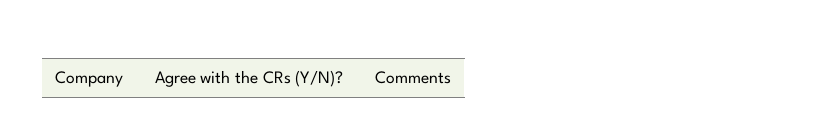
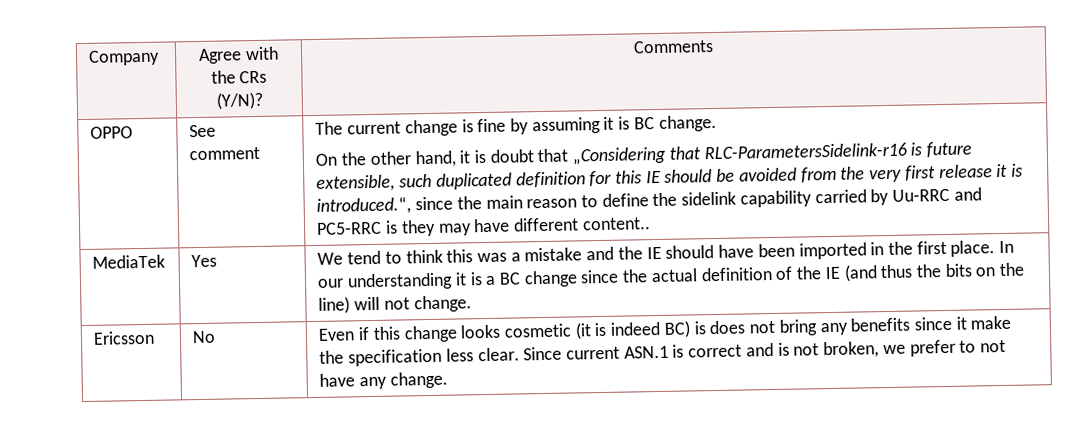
(451, 77) none -> [90,126,134,139] [189,124,217,138] [189,146,261,161] [315,114,717,137] [315,141,973,168] [316,163,1023,192] [316,187,982,215] [316,217,651,237] [92,254,166,269] [191,254,218,268] [317,240,1015,265] [317,262,1026,291] [318,295,472,314] [93,330,156,345] [192,330,217,344] [318,315,1012,343] [319,339,1006,367] [319,371,448,390] // OPPO | See comment | The current change is fine by assuming it is BC change. // On the other hand, it is doubt that „Considering that RLC-ParametersSidelink-r16 is future extensible, such duplicated definition for this IE should be avoided from the very first release it is introduced.“, since the main reason to define the sidelink capability carried by Uu-RRC and PC5-RRC is they may have different content.. // MediaTek | Yes | We tend to think this was a mistake and the IE should have been imported in the first place. In our understanding it is a BC change since the actual definition of the IE (and thus the bits on the line) will not change. // Ericsson | No | Even if this change looks cosmetic (it is indeed BC) is does not bring any benefits since it make the specification less clear. Since current ASN.1 is correct and is not broken, we prefer to not have any change.

